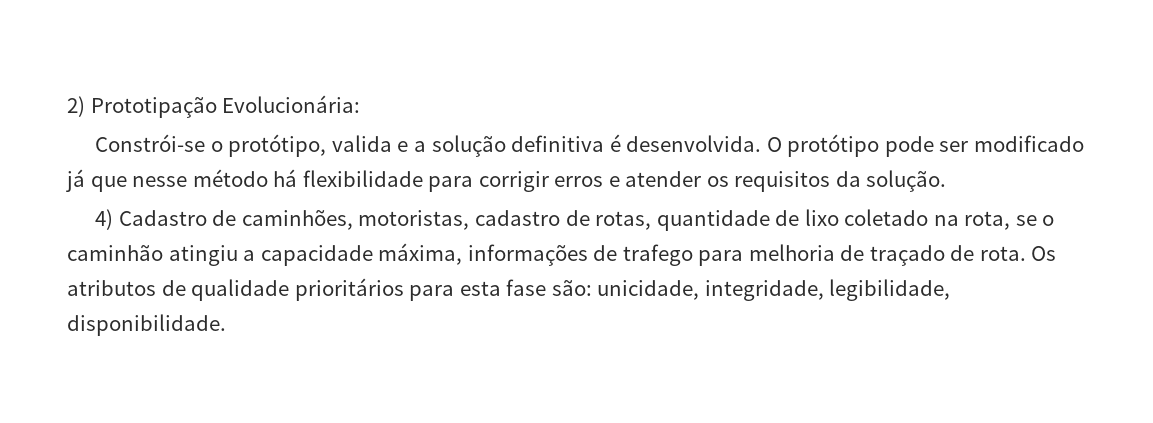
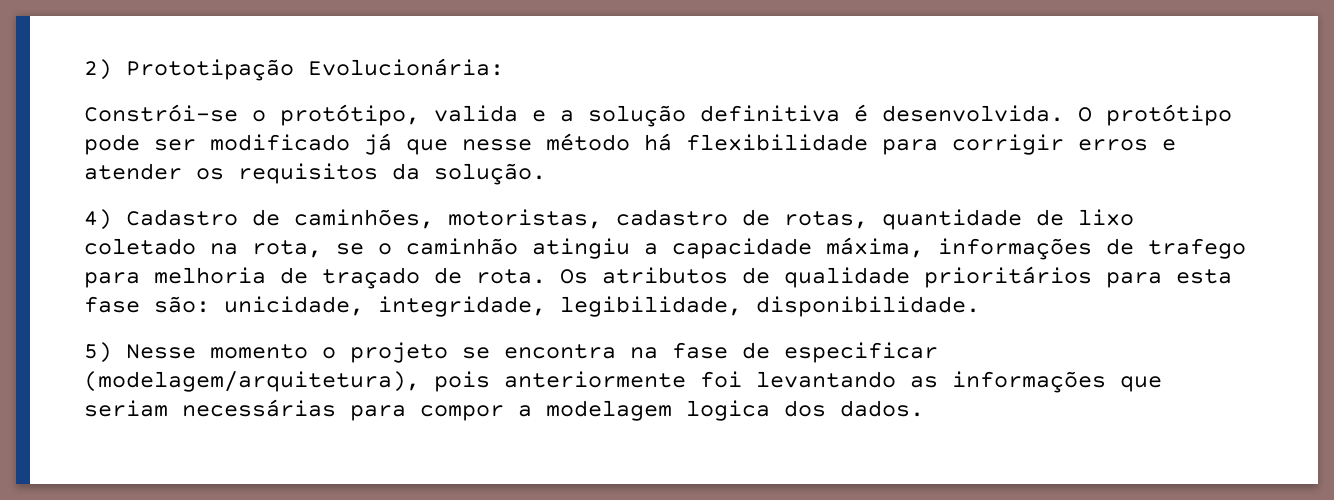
(226, 325) none -> [84,342,938,363] [84,371,1162,393] [84,399,924,421] // 5) Nesse momento o projeto se encontra na fase de especificar (modelagem/arquitetura), pois anteriormente foi levantando as informações que seriam necessárias para compor a modelagem logica dos dados.

